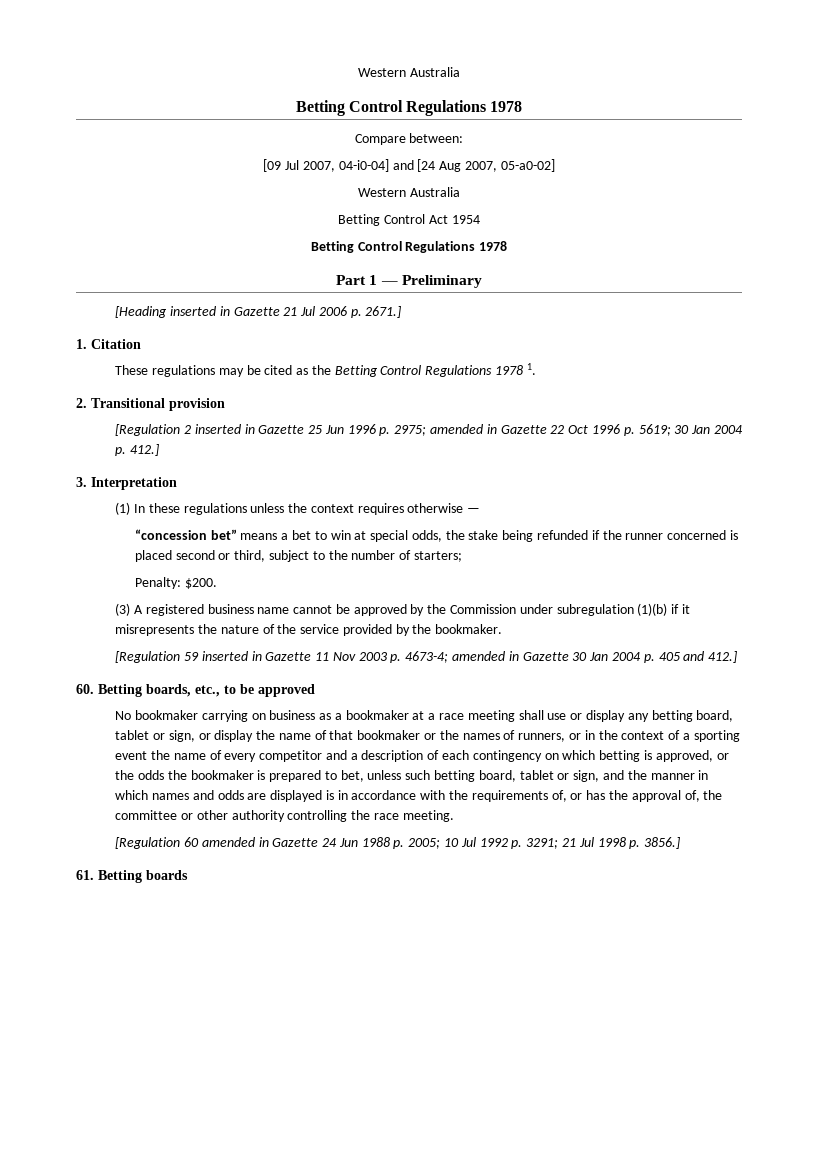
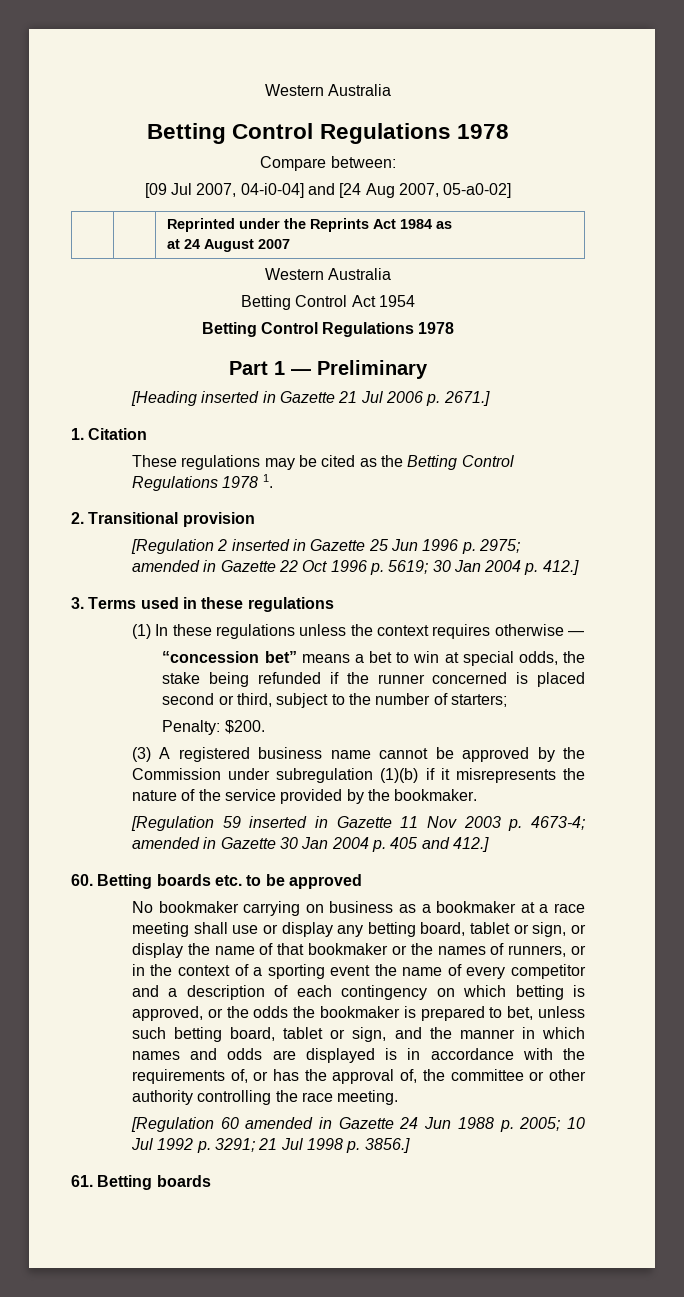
(555, 165) none -> [166,218,452,232] [166,239,290,252] // | | Reprinted under the Reprints Act 1984 as // at 24 August 2007
[91,477,177,490] Interpretation -> [88,597,334,612] Terms used in these regulations
[146,684,220,697] boards, etc., -> [156,874,242,886] boards etc.

